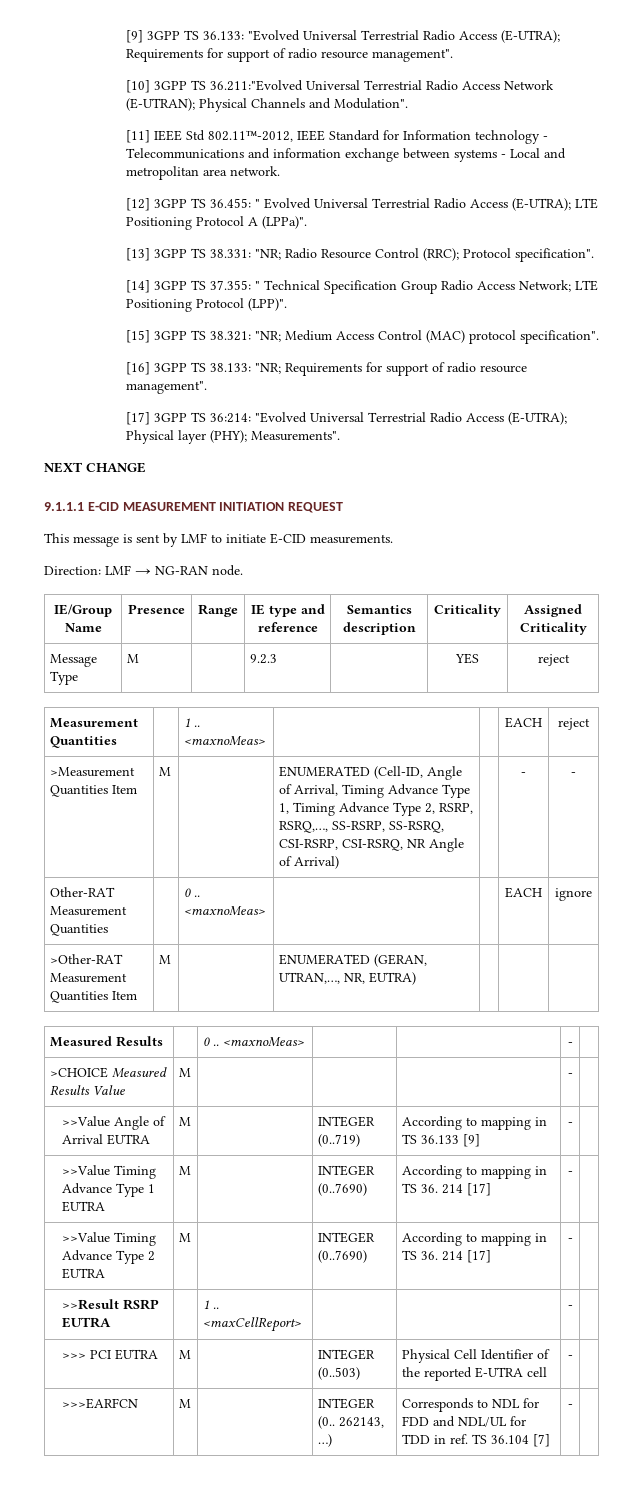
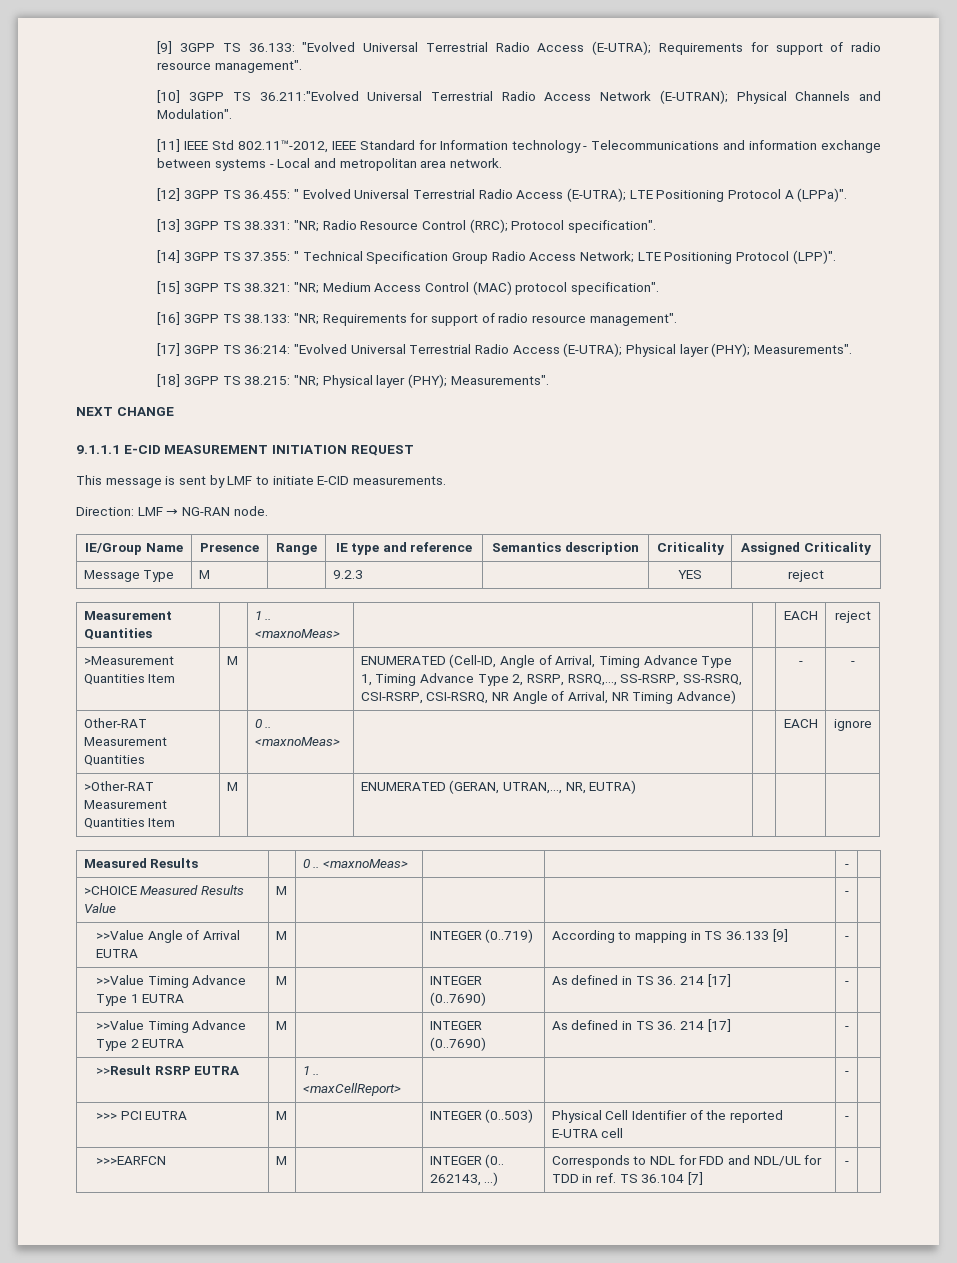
(340, 436) none -> [157,374,549,388] // [18] 3GPP TS 38.215: "NR; Physical layer (PHY); Measurements".
[293,856,339,869] Arrival) -> [567,690,736,704] Arrival, NR Timing Advance)
[401,1165,531,1179] According to mapping -> [551,975,619,985] As defined
[401,1232,531,1246] According to mapping -> [551,1020,619,1030] As defined

